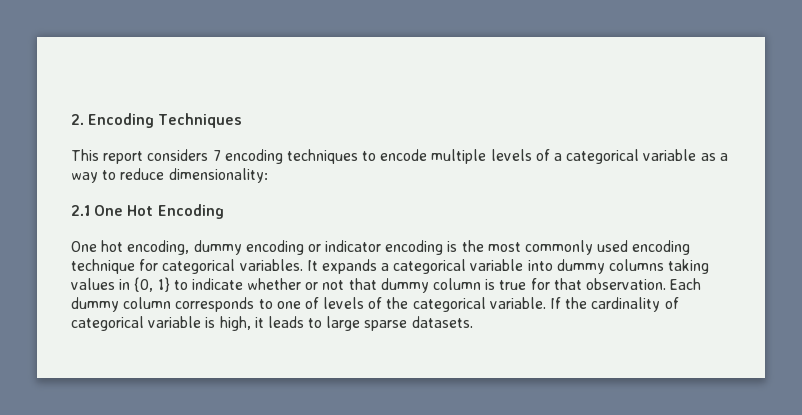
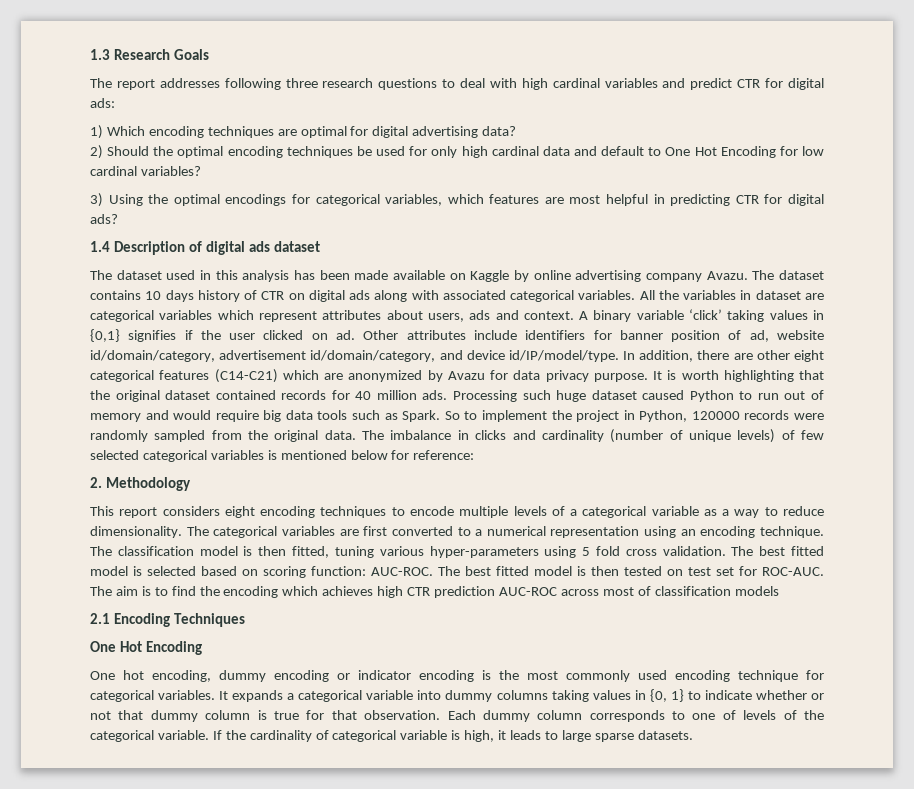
[71,113,243,128] 2. Encoding Techniques -> [90,49,209,60] [90,78,824,90] [90,98,115,108] [90,125,517,139] [90,145,824,159] [90,166,201,176] [90,193,825,207] [90,214,118,224] [90,241,320,255] [90,270,824,282] [90,290,825,302] [90,309,824,322] [90,329,824,342] [90,350,824,362] [90,369,824,383] [90,390,824,402] [90,410,824,422] [90,429,825,443] [90,450,475,462] [90,477,191,491] 1.3 Research Goals // The report addresses following three research questions to deal with high cardinal variables and predict CTR for digital ads: // 1) Which encoding techniques are optimal for digital advertising data? // 2) Should the optimal encoding techniques be used for only high cardinal data and default to One Hot Encoding for low cardinal variables? // 3) Using the optimal encodings for categorical variables, which features are most helpful in predicting CTR for digital ads? // 1.4 Description of digital ads dataset // The dataset used in this analysis has been made available on Kaggle by online advertising company Avazu. The dataset contains 10 days history of CTR on digital ads along with associated categorical variables. All the variables in dataset are categorical variables which represent attributes about users, ads and context. A binary variable ‘click’ taking values in {0,1} signifies if the user clicked on ad. Other attributes include identifiers for banner position of ad, website id/domain/category, advertisement id/domain/category, and device id/IP/model/type. In addition, there are other eight categorical features (C14-C21) which are anonymized by Avazu for data privacy purpose. It is worth highlighting that the original dataset contained records for 40 million ads. Processing such huge dataset caused Python to run out of memory and would require big data tools such as Spark. So to implement the project in Python, 120000 records were randomly sampled from the original data. The imbalance in clicks and cardinality (number of unique levels) of few selected categorical variables is mentioned below for reference: // 2. Methodology
[212,150,221,161] 7 -> [224,506,255,518] eight
[168,168,268,183] dimensionality: -> [90,526,824,538] [90,546,824,558] [90,566,824,578] [90,586,779,598] dimensionality. The categorical variables are first converted to a numerical representation using an encoding technique. The classification model is then fitted, tuning various hyper-parameters using 5 fold cross validation. The best fitted model is selected based on scoring function: AUC-ROC. The best fitted model is then tested on test set for ROC-AUC. The aim is to find the encoding which achieves high CTR prediction AUC-ROC across most of classification models
(90, 210) none -> [113,613,245,627] Encoding Techniques //

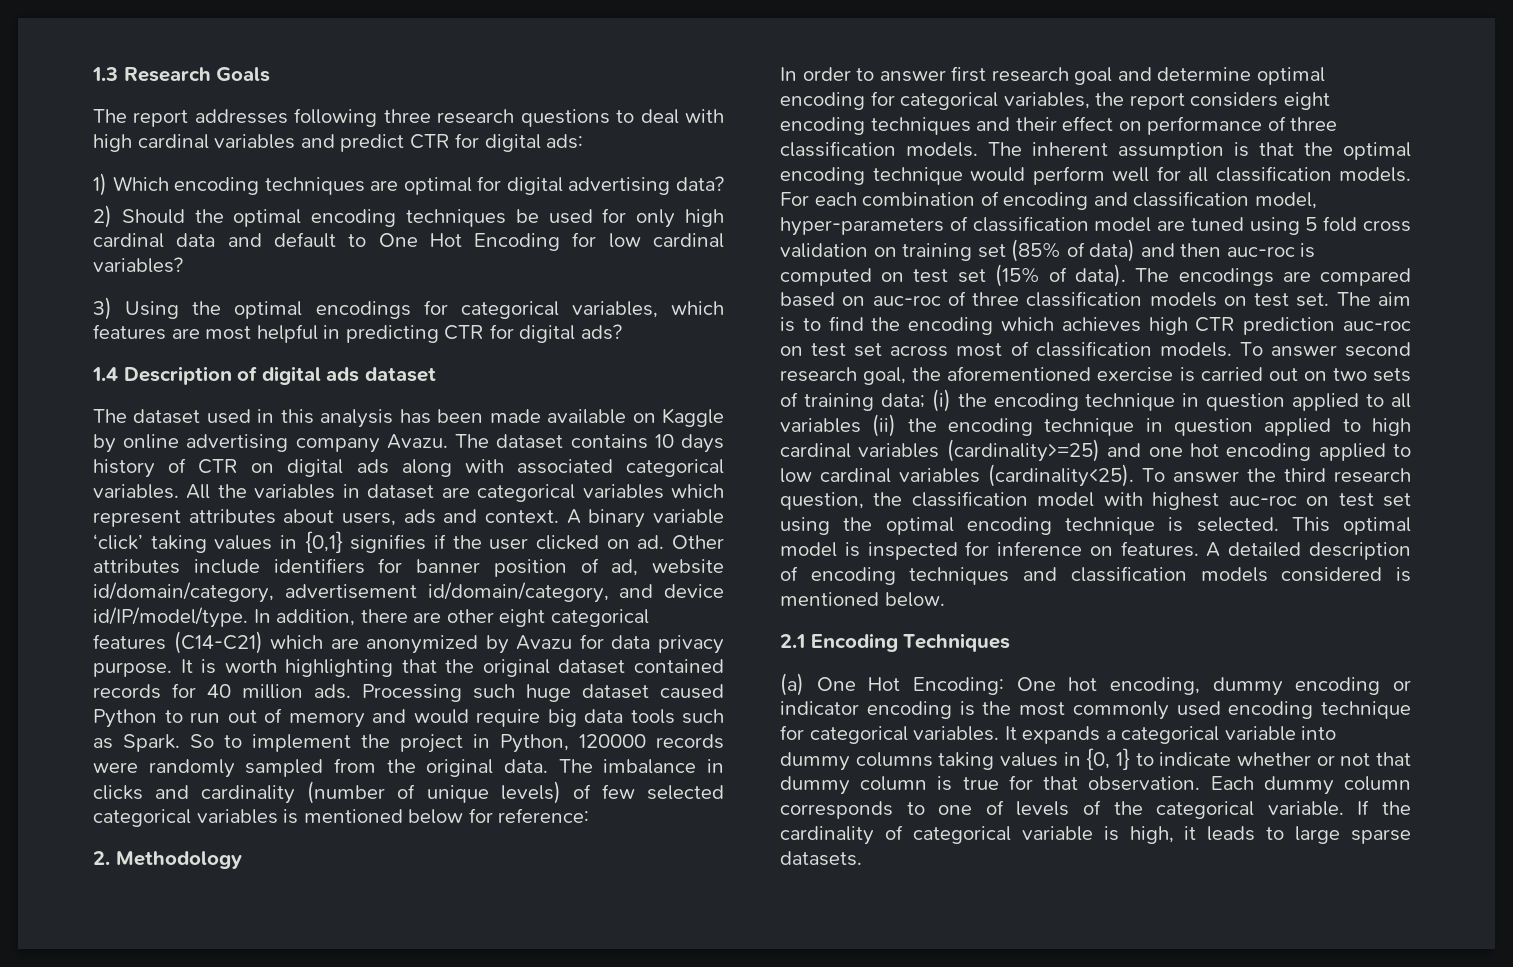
[90,506,114,516] This -> [780,66,1325,85] [780,91,1125,110] In order to answer first research goal and determine optimal encoding for categorical variables, the
[391,506,825,518] [90,526,824,538] [90,546,824,558] [90,566,824,578] to encode multiple levels of a categorical variable as a way to reduce dimensionality. The categorical variables are first converted to a numerical representation using an encoding technique. The classification model is then fitted, tuning various hyper-parameters using 5 fold cross validation. The best fitted model is selected based on scoring function: AUC-ROC. The best fitted model is then tested on test set for ROC-AUC. -> [976,116,1338,135] [780,141,1411,160] [780,166,1411,185] [780,191,1317,210] [780,216,1411,236] [780,239,1316,262] [780,264,1411,287] [780,291,1330,307] and their effect on performance of three classification models. The inherent assumption is that the optimal encoding technique would perform well for all classification models. For each combination of encoding and classification model, hyper-parameters of classification model are tuned using 5 fold cross validation on training set (85% of data) and then auc-roc is computed on test set (15% of data). The encodings are compared based on auc-roc of three classification models on test set.
[498,586,779,596] AUC-ROC across most of classification models -> [1343,320,1411,331] [780,341,1411,357] [780,366,1411,385] [780,389,1411,412] [780,414,1411,437] [780,439,1411,462] [780,464,1411,487] [780,491,1411,510] [780,517,1411,535] [780,541,1411,560] [780,566,1411,585] [780,592,945,607] auc-roc on test set across most of classification models. To answer second research goal, the aforementioned exercise is carried out on two sets of training data; (i) the encoding technique in question applied to all variables (ii) the encoding technique in question applied to high cardinal variables (cardinality>=25) and one hot encoding applied to low cardinal variables (cardinality<25). To answer the third research question, the classification model with highest auc-roc on test set using the optimal encoding technique is selected. This optimal model is inspected for inference on features. A detailed description of encoding techniques and classification models considered is mentioned below.
[90,641,202,655] One Hot Encoding // -> [780,673,1004,696] (a) One Hot Encoding:

